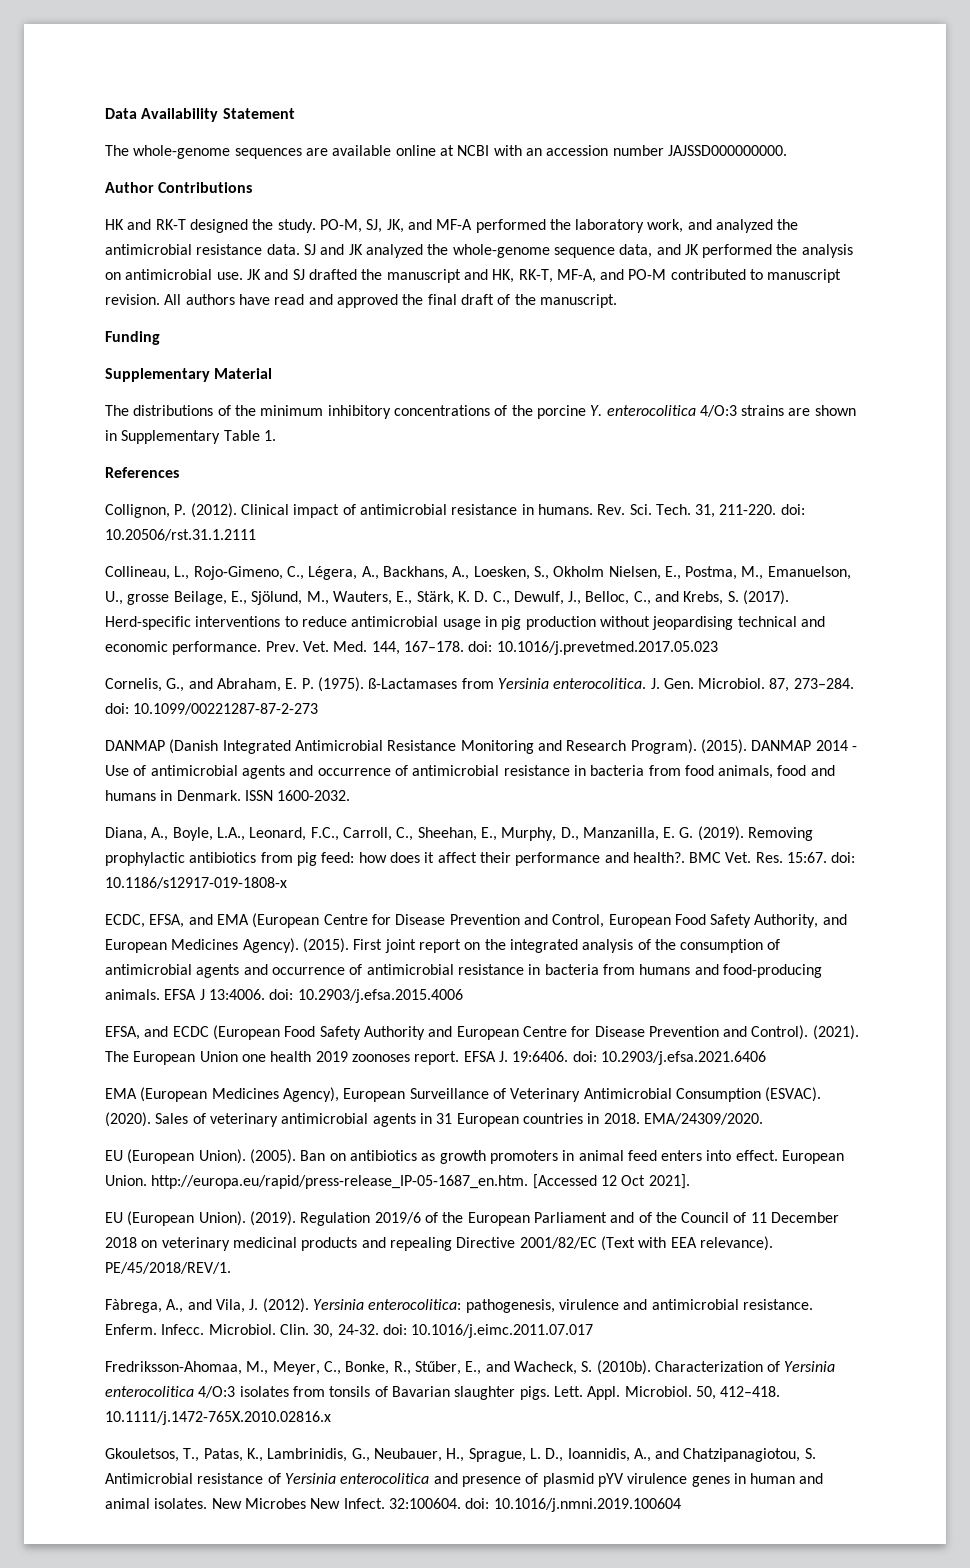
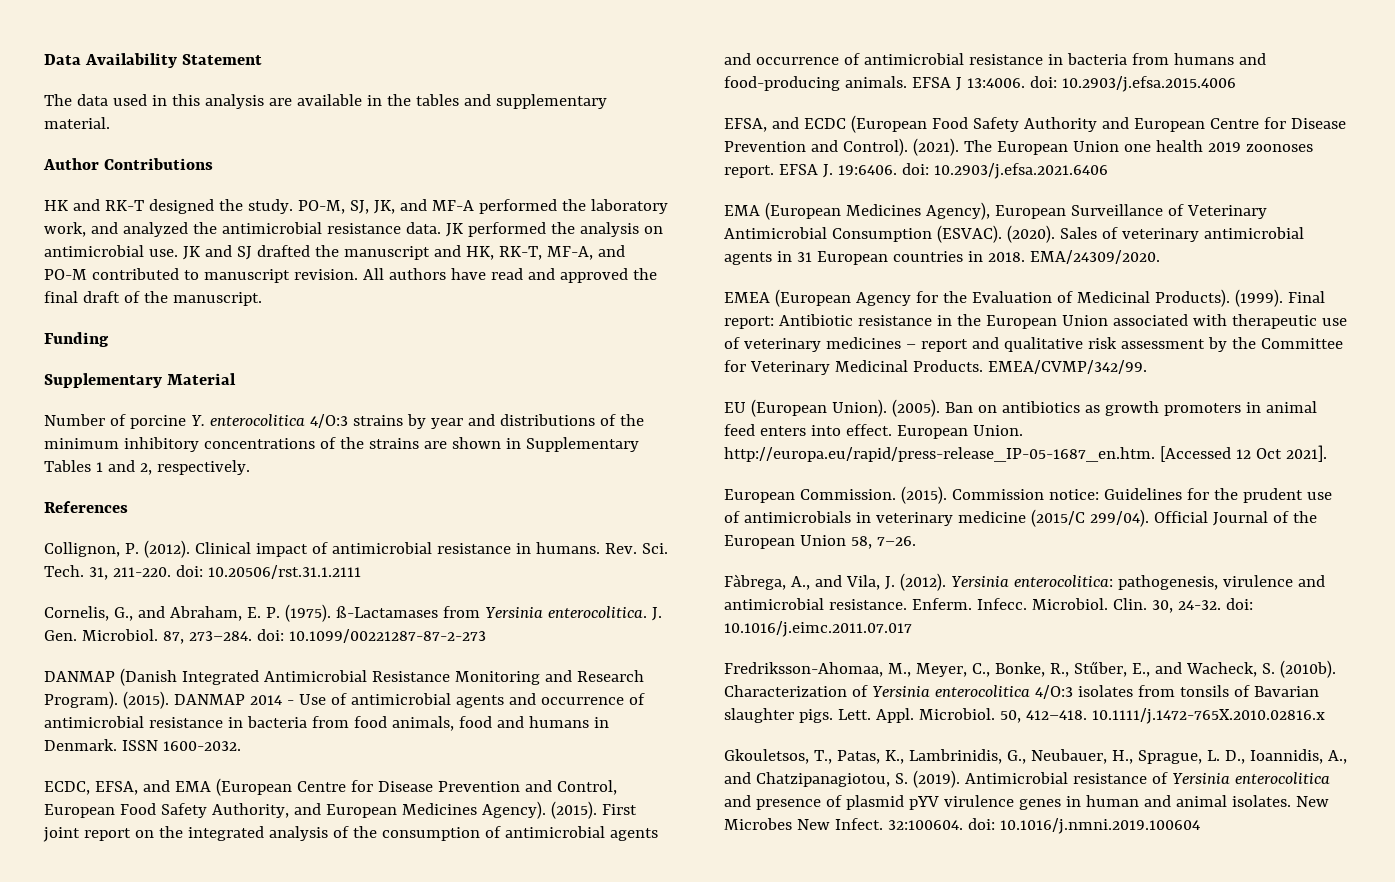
[133,145,787,159] whole-genome sequences are available online at NCBI with an accession number JAJSSD000000000. -> [76,94,607,109] [44,117,110,129] data used in this analysis are available in the tables and supplementary material.
[303,244,681,258] SJ and JK analyzed the whole-genome sequence data, and -> (441, 228) none
[105,405,129,416] The -> [44,414,495,429] Number of porcine Y. enterocolitica 4/O:3 strains by year and
[536,405,737,419] porcine Y. enterocolitica 4/O:3 -> (364, 443) none
[223,430,276,441] Table 1. -> [44,460,250,475] Tables 1 and 2, respectively.
[105,566,851,580] [105,590,790,605] [105,616,825,630] [105,641,718,655] // Collineau, L., Rojo-Gimeno, C., Légera, A., Backhans, A., Loesken, S., Okholm Nielsen, E., Postma, M., Emanuelson, U., grosse Beilage, E., Sjölund, M., Wauters, E., Stärk, K. D. C., Dewulf, J., Belloc, C., and Krebs, S. (2017). Herd-specific interventions to reduce antimicrobial usage in pig production without jeopardising technical and economic performance. Prev. Vet. Med. 144, 167–178. doi: 10.1016/j.prevetmed.2017.05.023 -> (361, 572) none
[105,826,814,841] [105,852,856,866] [105,877,287,889] // Diana, A., Boyle, L.A., Leonard, F.C., Carroll, C., Sheehan, E., Murphy, D., Manzanilla, E. G. (2019). Removing prophylactic antibiotics from pig feed: how does it affect their performance and health?. BMC Vet. Res. 15:67. doi: 10.1186/s12917-019-1808-x -> (241, 746) none
(763, 1119) none -> [724,289,1325,307] [724,314,1347,329] [724,337,1343,352] [724,360,1147,375] // EMEA (European Agency for the Evaluation of Medicinal Products). (1999). Final report: Antibiotic resistance in the European Union associated with therapeutic use of veterinary medicines – report and qualitative risk assessment by the Committee for Veterinary Medicinal Products. EMEA/CVMP/342/99.
[105,1211,840,1226] [105,1236,773,1251] [105,1262,231,1274] EU (European Union). (2019). Regulation 2019/6 of the European Parliament and of the Council of 11 December 2018 on veterinary medicinal products and repealing Directive 2001/82/EC (Text with EEA relevance). PE/45/2018/REV/1. -> [724,486,1332,504] [724,509,1317,527] [724,535,916,549] European Commission. (2015). Commission notice: Guidelines for the prudent use of antimicrobials in veterinary medicine (2015/C 299/04). Official Journal of the European Union 58, 7–26.
(816, 1453) none -> [912,770,960,788] (2019).

